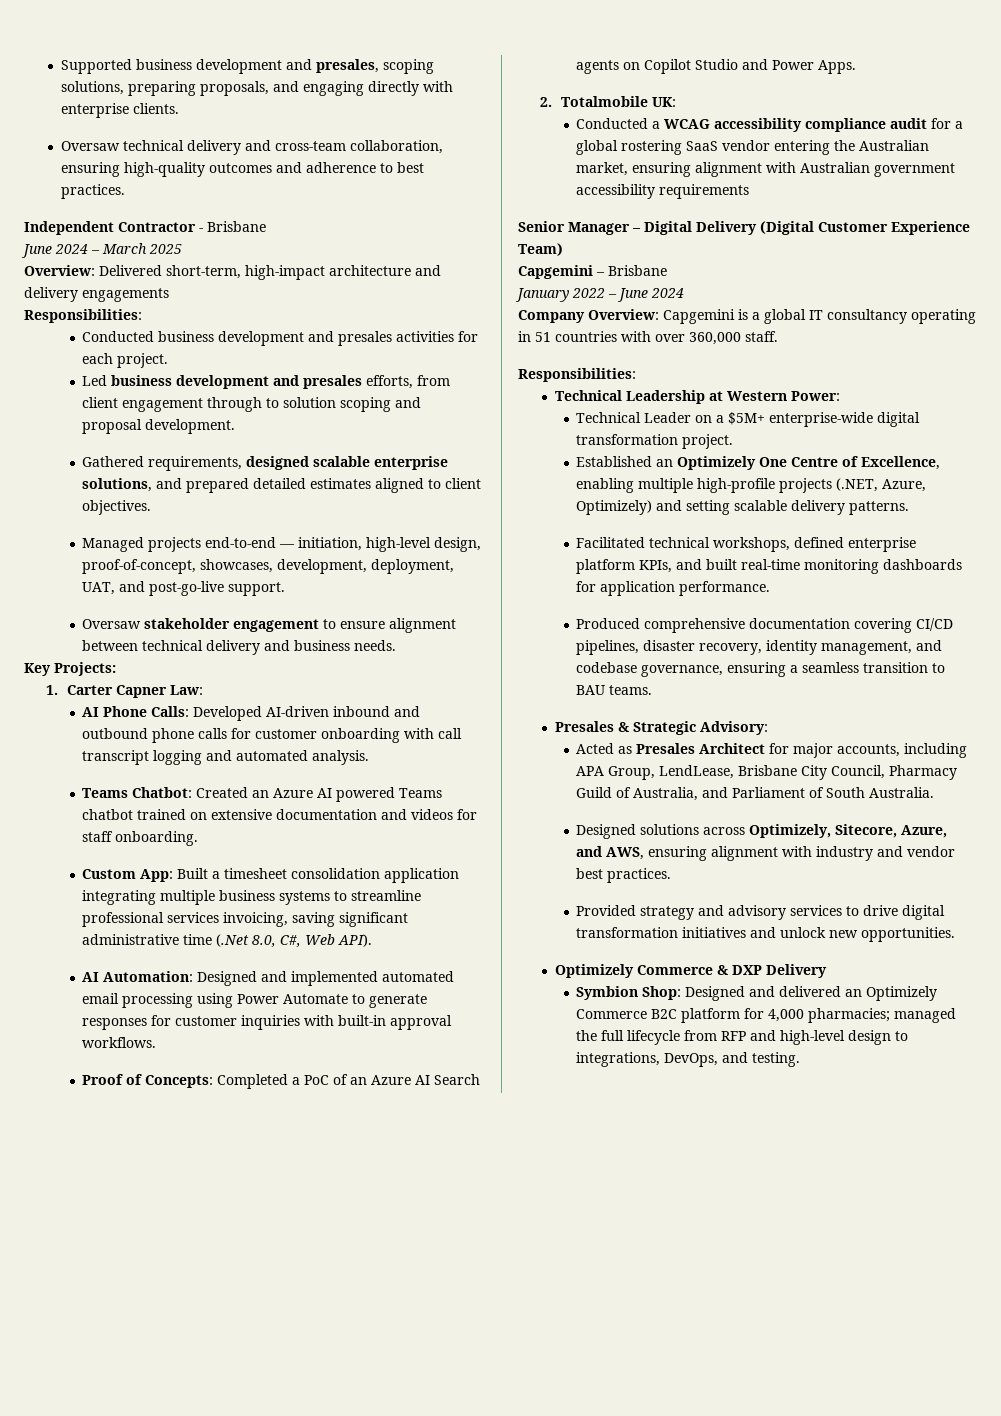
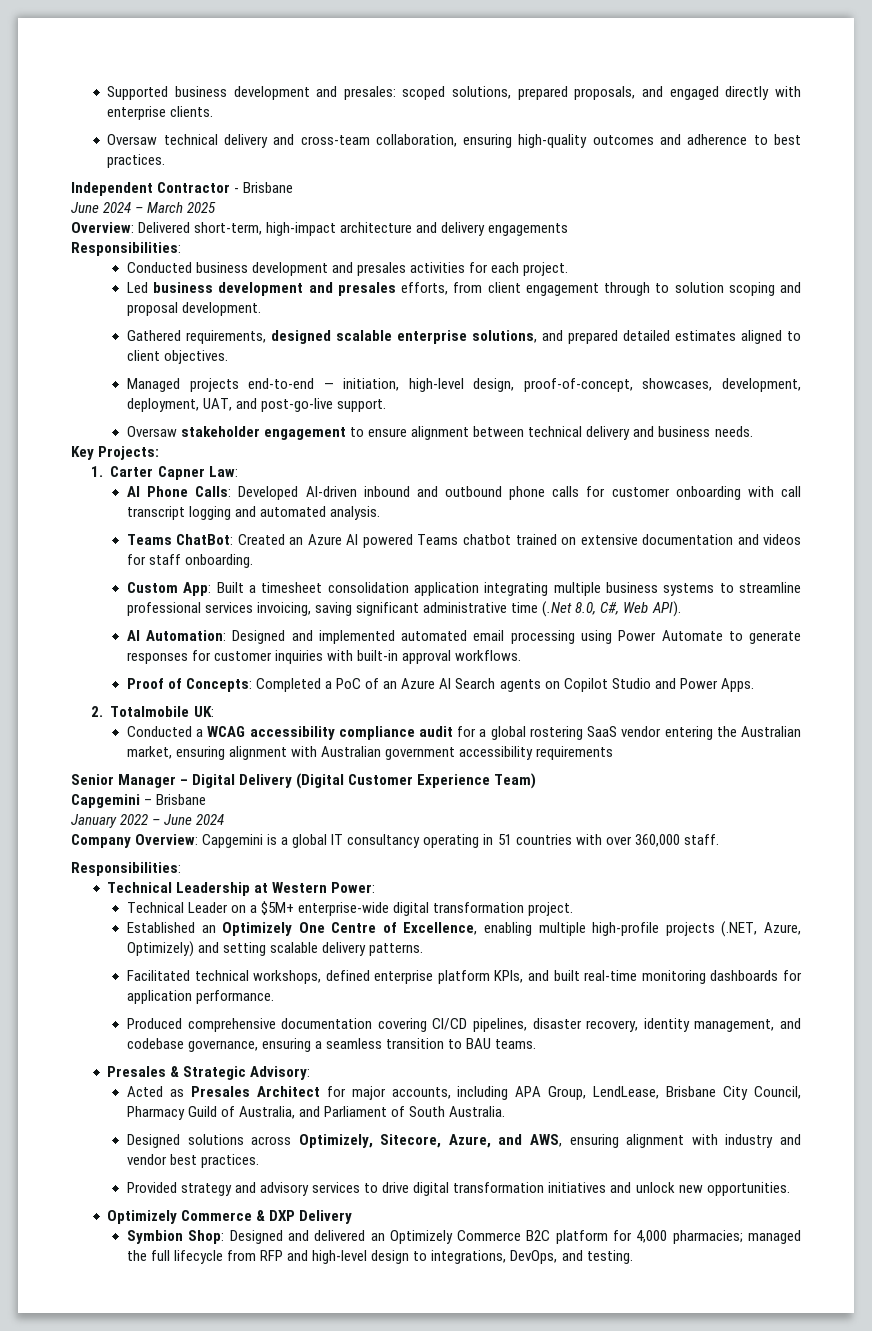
[315,59,434,74] [60,81,196,96] presales, scoping solutions, preparing -> [343,86,568,100] presales: scoped solutions, prepared
[302,81,364,96] engaging -> [669,86,719,100] engaged
[132,787,193,798] Chatbot: -> [176,534,234,545] ChatBot:

